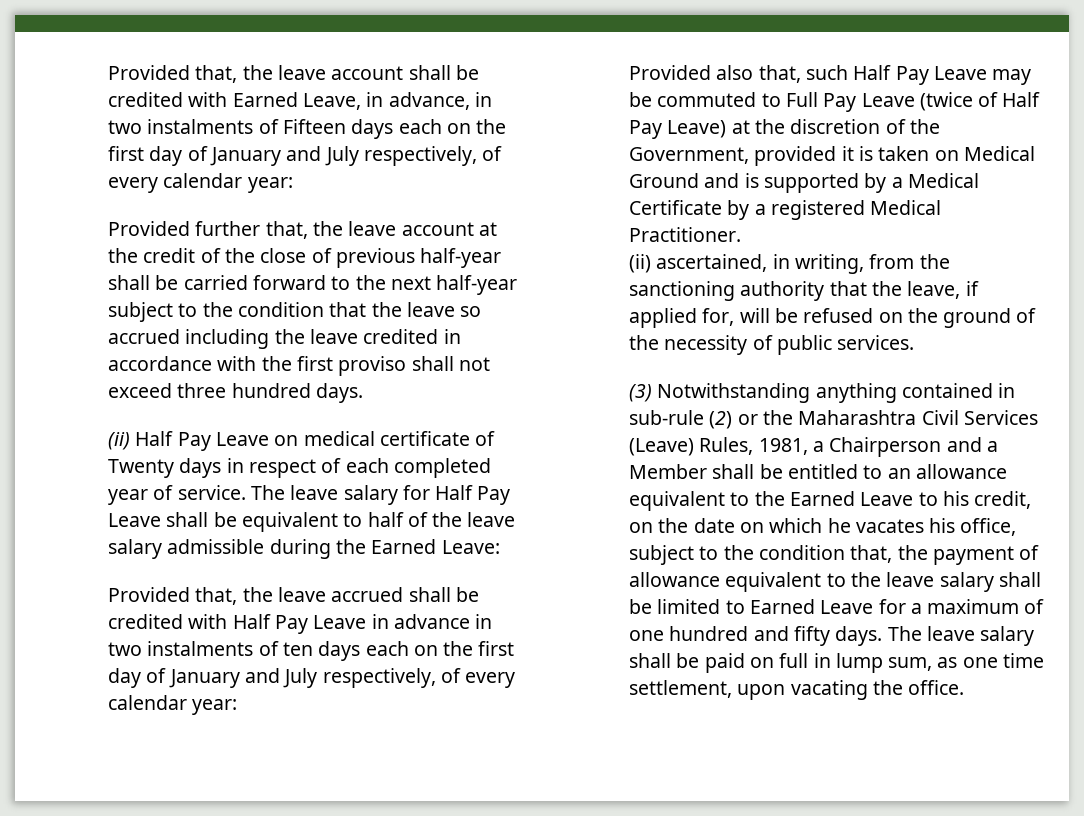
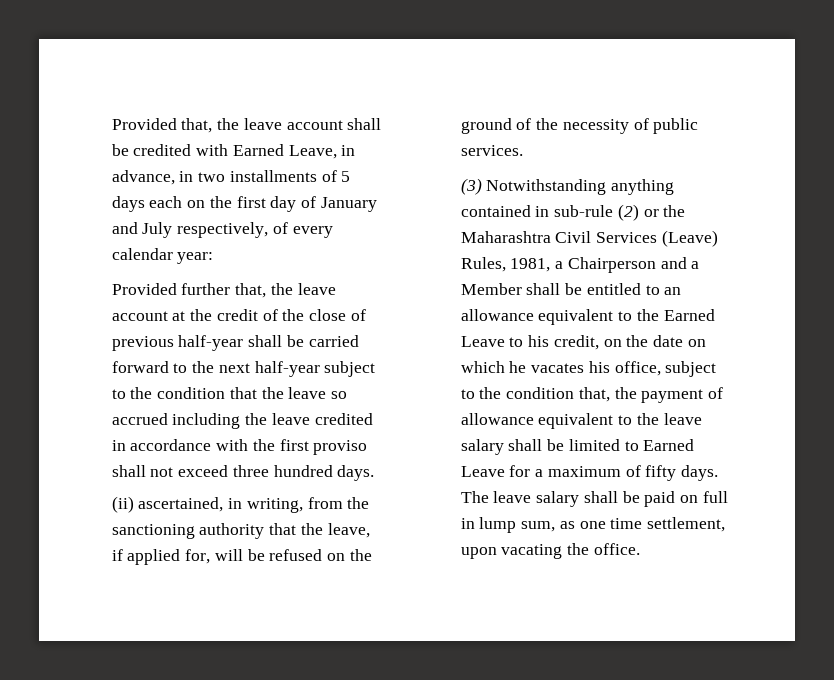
[147,119,346,134] instalments of Fifteen -> [229,170,351,182] installments of 5
[108,431,496,451] [108,458,491,478] [108,485,511,505] [108,512,516,532] [108,539,500,559] [108,587,479,605] [108,614,493,634] [108,641,515,661] [108,668,516,688] [108,695,238,715] [629,65,1032,85] [629,92,1041,112] [629,119,940,139] [629,146,1035,166] [629,173,979,193] [629,200,942,220] [629,227,742,242] // (ii) Half Pay Leave on medical certificate of Twenty days in respect of each completed year of service. The leave salary for Half Pay Leave shall be equivalent to half of the leave salary admissible during the Earned Leave: // Provided that, the leave accrued shall be credited with Half Pay Leave in advance in two instalments of ten days each on the first day of January and July respectively, of every calendar year: // Provided also that, such Half Pay Leave may be commuted to Full Pay Leave (twice of Half Pay Leave) at the discretion of the Government, provided it is taken on Medical Ground and is supported by a Medical Certificate by a registered Medical Practitioner. -> (375, 473) none
[629,626,789,641] one hundred and -> (641, 471) none

